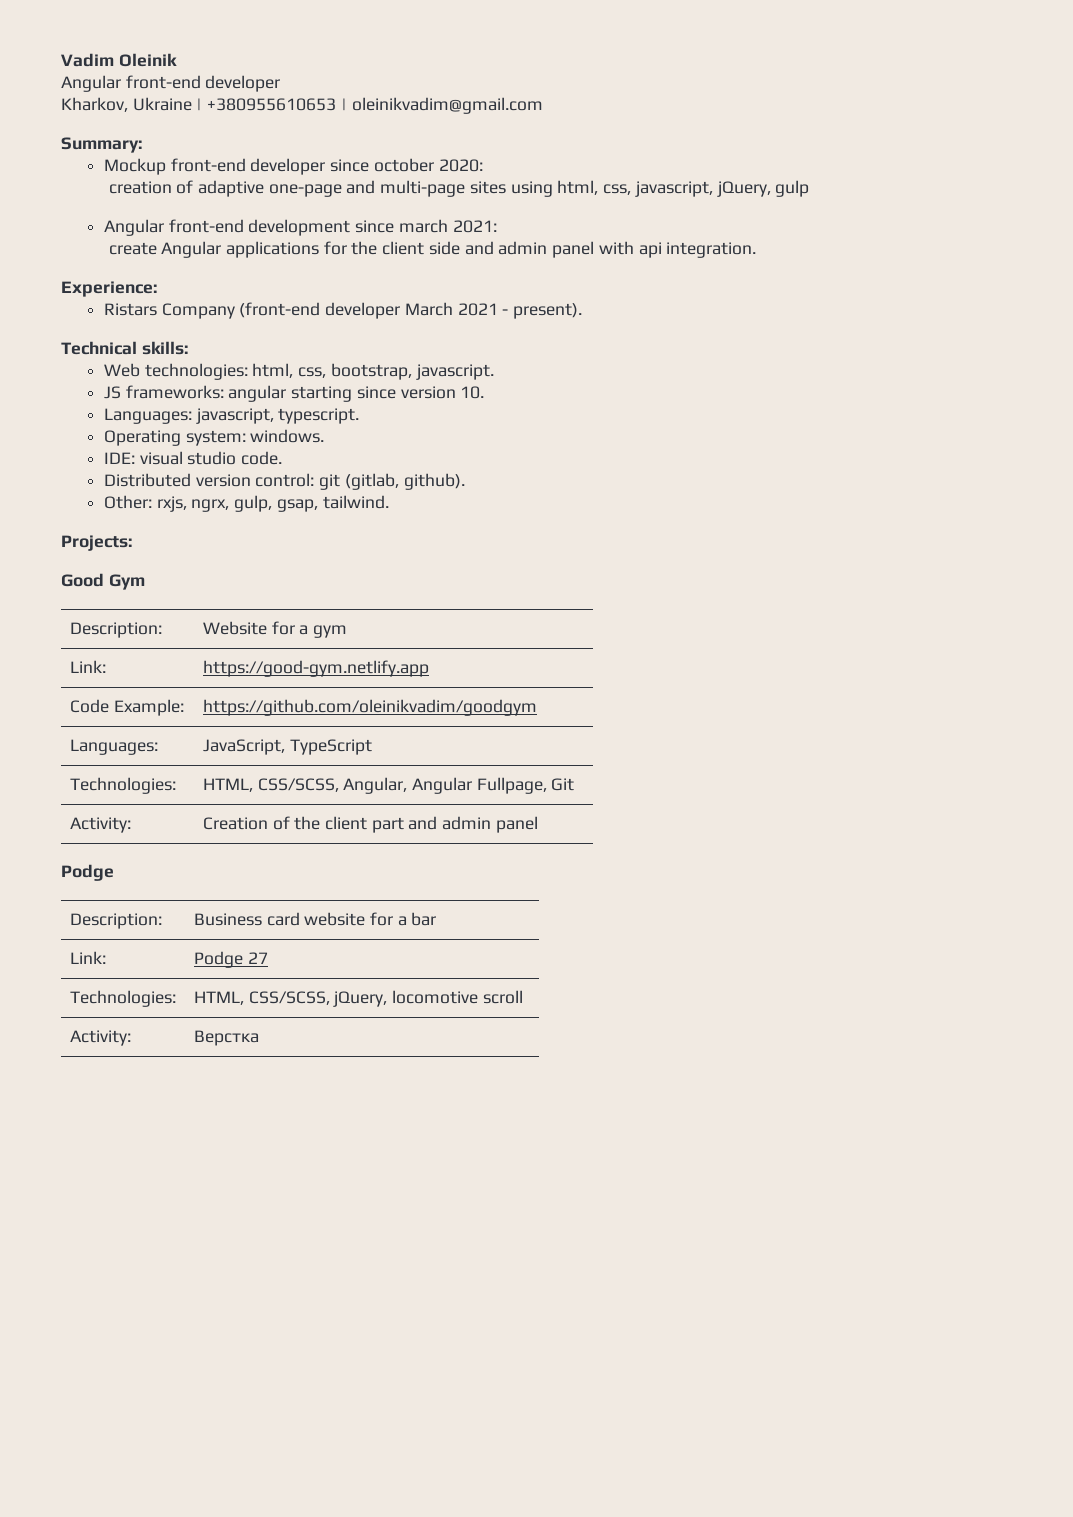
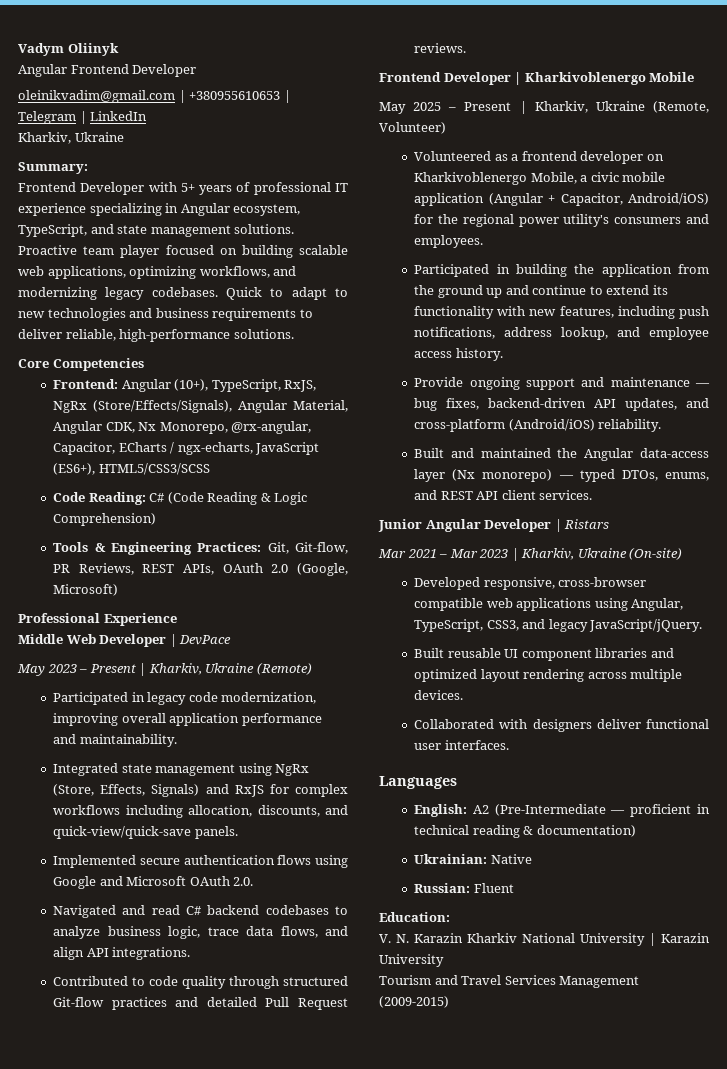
[61,53,177,67] [61,75,281,92] [61,97,543,114] [61,137,142,153] [104,158,483,175] [108,180,810,197] [104,219,497,236] [108,241,757,258] [61,281,157,297] [104,302,583,319] [61,341,188,355] [104,363,494,380] [104,385,485,402] [104,408,360,424] [104,429,325,446] [104,451,283,465] [104,473,465,490] [104,495,389,512] [61,535,132,551] [61,573,145,590] [69,622,162,638] [202,621,348,638] [69,660,106,673] [202,660,429,677] [69,699,184,716] [202,699,537,716] [69,739,158,755] [202,739,372,755] [69,777,176,794] [202,777,575,794] [69,817,131,833] [202,816,538,833] [61,864,114,881] [69,913,162,929] [193,912,437,926] [69,951,106,964] [193,951,268,968] [69,990,176,1007] [193,990,523,1007] [69,1030,131,1046] [193,1030,259,1046] Vadim Oleinik // Angular front-end developer // Kharkov, Ukraine | +380955610653 | oleinikvadim@gmail.com // Summary: // Mockup front-end developer since october 2020: // creation of adaptive one-page and multi-page sites using html, css, javascript, jQuery, gulp // Angular front-end development since march 2021: // create Angular applications for the client side and admin panel with api integration. // Experience: // Ristars Company (front-end developer March 2021 - present). // Technical skills: // Web technologies: html, css, bootstrap, javascript. // JS frameworks: angular starting since version 10. // Languages: javascript, typescript. // Operating system: windows. // IDE: visual studio code. // Distributed version control: git (gitlab, github). // Other: rxjs, ngrx, gulp, gsap, tailwind. // Projects: // Good Gym // Description: | Website for a gym // Link: | https://good-gym.netlify.app // Code Example: | https://github.com/oleinikvadim/goodgym // Languages: | JavaScript, TypeScript // Technologies: | HTML, CSS/SCSS, Angular, Angular Fullpage, Git // Activity: | Creation of the client part and admin panel // Podge // Description: | Business card website for a bar // Link: | Podge 27 // Technologies: | HTML, CSS/SCSS, jQuery, locomotive scroll // Activity: | Верстка -> [18,43,119,56] [18,64,197,77] [18,90,291,103] [18,111,148,124] [18,132,124,144] [18,162,88,174] [18,182,348,195] [18,203,301,216] [18,224,295,237] [18,245,348,258] [18,266,297,279] [18,287,348,300] [18,308,313,321] [18,329,294,342] [18,358,144,371] [53,379,317,392] [53,400,348,413] [53,421,312,434] [53,442,320,455] [53,463,210,475] [53,492,308,505] [53,513,157,526] [53,542,348,555] [53,563,348,576] [53,584,119,596] [18,613,177,626] [18,634,232,647] [17,663,312,676] [53,692,317,705] [53,713,322,726] [53,734,177,747] [53,763,310,776] [53,784,348,797] [53,805,348,818] [53,826,238,839] [53,855,348,868] [53,876,254,889] [53,905,348,918] [53,926,348,939] [53,947,191,960] [53,976,348,989] [53,997,348,1010] [414,43,467,53] [379,72,695,85] [379,101,709,114] [379,122,446,134] [414,151,664,164] [414,172,666,185] [414,193,709,206] [414,214,709,227] [414,235,484,248] [414,264,709,277] [414,285,668,298] [414,306,709,319] [414,327,709,340] [414,348,503,361] [414,377,710,390] [414,398,709,411] [414,419,662,432] [414,448,709,461] [414,469,709,482] [414,490,593,500] [378,519,610,532] [378,548,683,561] [414,577,647,590] [414,598,684,611] [414,619,703,632] [414,648,674,661] [414,669,683,682] [414,690,464,700] [414,719,709,732] [414,740,509,750] [379,776,457,789] [414,804,710,817] [414,825,636,838] [414,854,532,864] [414,883,514,893] [379,912,450,922] [379,933,710,946] [379,954,444,967] [379,975,640,988] [379,996,449,1008] Vadym Oliinyk // Angular Frontend Developer // oleinikvadim@gmail.com | +380955610653 | Telegram | LinkedIn // Kharkiv, Ukraine // Summary: // Frontend Developer with 5+ years of professional IT experience specializing in Angular ecosystem, TypeScript, and state management solutions. Proactive team player focused on building scalable web applications, optimizing workflows, and modernizing legacy codebases. Quick to adapt to new technologies and business requirements to deliver reliable, high-performance solutions. // Core Competencies // Frontend: Angular (10+), TypeScript, RxJS, NgRx (Store/Effects/Signals), Angular Material, Angular CDK, Nx Monorepo, @rx-angular, Capacitor, ECharts / ngx-echarts, JavaScript (ES6+), HTML5/CSS3/SCSS // Code Reading: C# (Code Reading & Logic Comprehension) // Tools & Engineering Practices: Git, Git-flow, PR Reviews, REST APIs, OAuth 2.0 (Google, Microsoft) // Professional Experience // Middle Web Developer | DevPace // May 2023 – Present | Kharkiv, Ukraine (Remote) // Participated in legacy code modernization, improving overall application performance and maintainability. // Integrated state management using NgRx (Store, Effects, Signals) and RxJS for complex workflows including allocation, discounts, and quick-view/quick-save panels. // Implemented secure authentication flows using Google and Microsoft OAuth 2.0. // Navigated and read C# backend codebases to analyze business logic, trace data flows, and align API integrations. // Contributed to code quality through structured Git-flow practices and detailed Pull Request reviews. // Frontend Developer | Kharkivoblenergo Mobile // May 2025 – Present | Kharkiv, Ukraine (Remote, Volunteer) // Volunteered as a frontend developer on Kharkivoblenergo Mobile, a civic mobile application (Angular + Capacitor, Android/iOS) for the regional power utility's consumers and employees. // Participated in building the application from the ground up and continue to extend its functionality with new features, including push notifications, address lookup, and employee access history. // Provide ongoing support and maintenance — bug fixes, backend-driven API updates, and cross-platform (Android/iOS) reliability. // Built and maintained the Angular data-access layer (Nx monorepo) — typed DTOs, enums, and REST API client services. // Junior Angular Developer | Ristars // Mar 2021 – Mar 2023 | Kharkiv, Ukraine (On-site) // Developed responsive, cross-browser compatible web applications using Angular, TypeScript, CSS3, and legacy JavaScript/jQuery. // Built reusable UI component libraries and optimized layout rendering across multiple devices. // Collaborated with designers deliver functional user interfaces. // Languages // English: A2 (Pre-Intermediate — proficient in technical reading & documentation) // Ukrainian: Native // Russian: Fluent // Education: // V. N. Karazin Kharkiv National University | Karazin University // Tourism and Travel Services Management (2009-2015)

